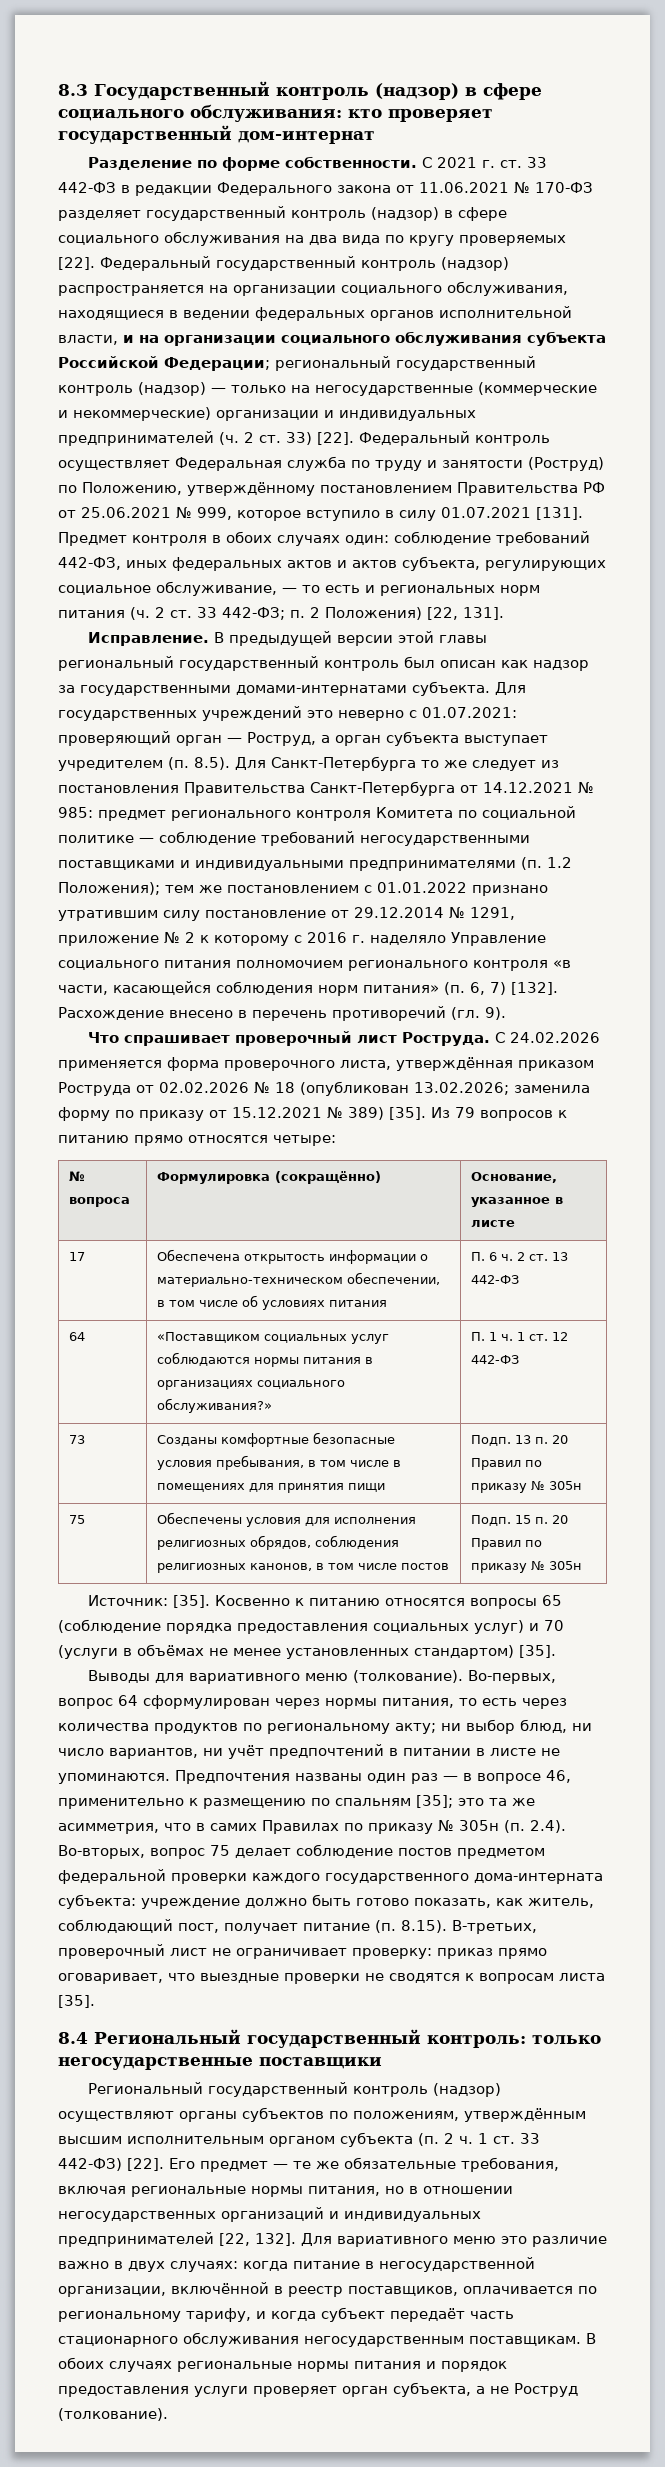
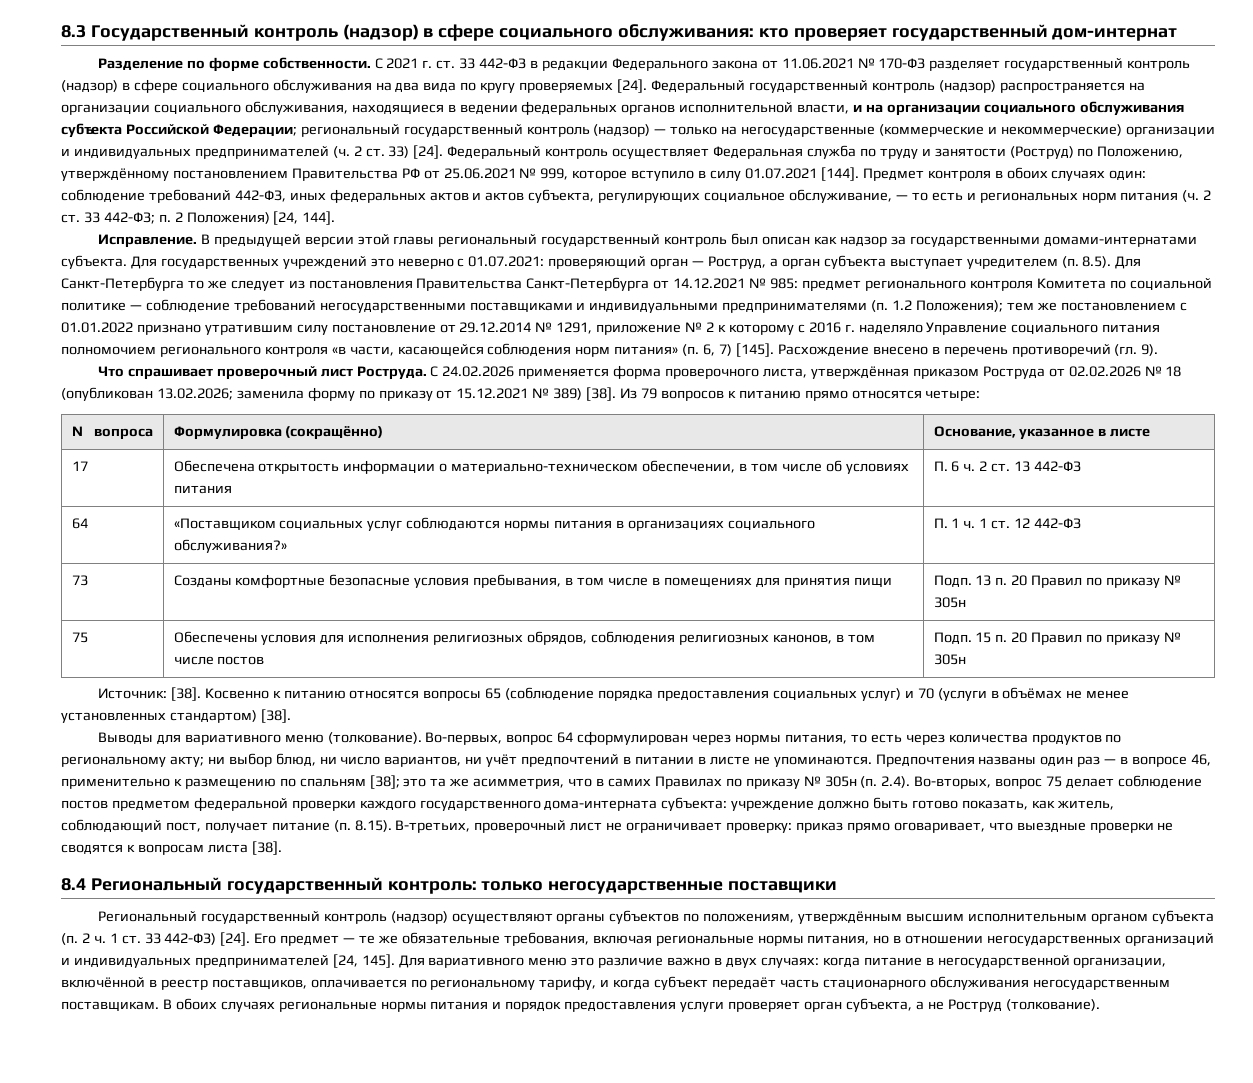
[58,257,95,270] [22]. -> [617,79,648,93] [24].
[317,432,354,445] [22]. -> [413,145,444,159] [24].
[536,507,583,520] [131]. -> [820,167,859,181] [144].
[427,607,504,620] [22, 131]. -> [273,211,336,225] [24, 144].
[511,982,558,995] [132]. -> [735,343,774,357] [145].
[389,1107,426,1120] [35]. -> [586,387,617,401] [38].
[172,1595,210,1608] [35]. -> [170,687,201,701] [38].
[519,1645,556,1658] [35]. -> [260,709,291,723] [38].
[416,1795,453,1808] [35]; -> [369,775,400,789] [38];
[58,1995,95,2008] [35]. -> [251,841,282,855] [38].
[127,2158,164,2171] [22]. -> [220,932,251,946] [24].
[219,2233,296,2246] [22, 132]. -> [332,954,395,968] [24, 145].

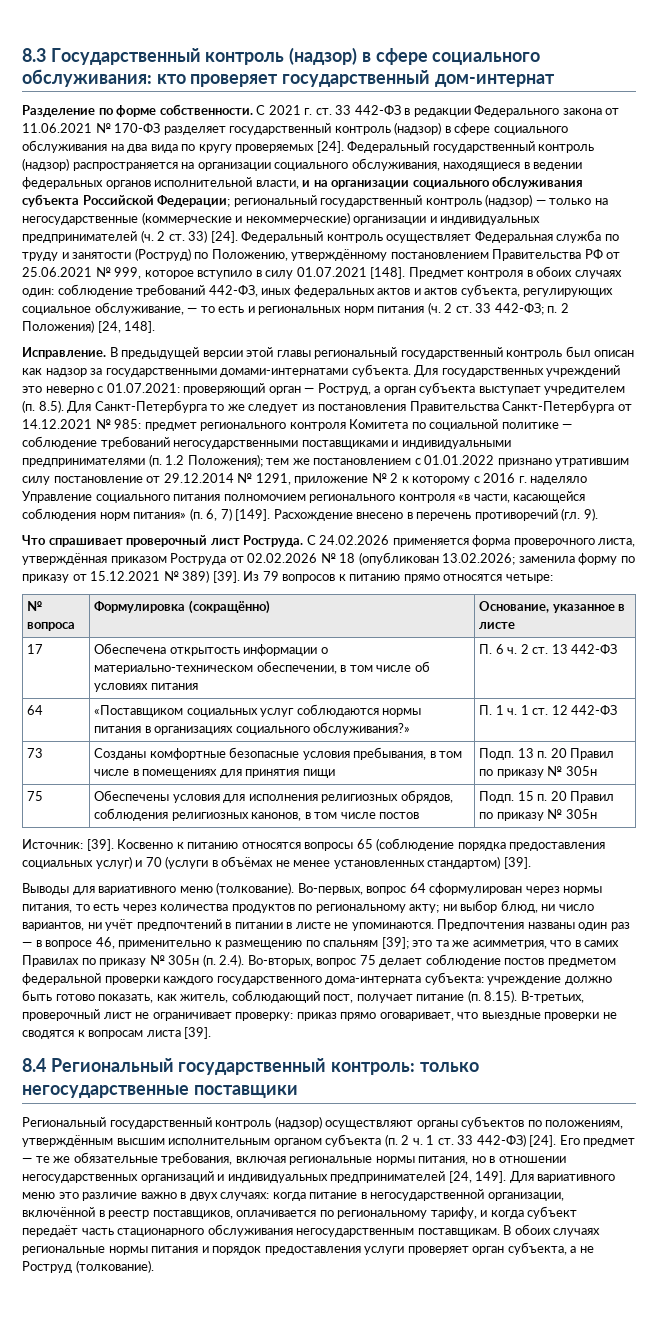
[820,167,859,181] [144]. -> [370,267,406,279] [148].
[302,211,336,225] 144]. -> [124,321,156,333] 148].
[735,343,774,357] [145]. -> [235,509,271,521] [149].
[586,387,617,401] [38]. -> [212,571,240,583] [39].
[170,687,201,701] [38]. -> [86,839,114,851] [39].
[260,709,291,723] [38]. -> [503,857,531,869] [39].
[369,775,400,789] [38]; -> [381,937,409,949] [39];
[251,841,282,855] [38]. -> [184,1027,212,1039] [39].
[361,954,395,968] 145]. -> [475,1171,507,1183] 149].

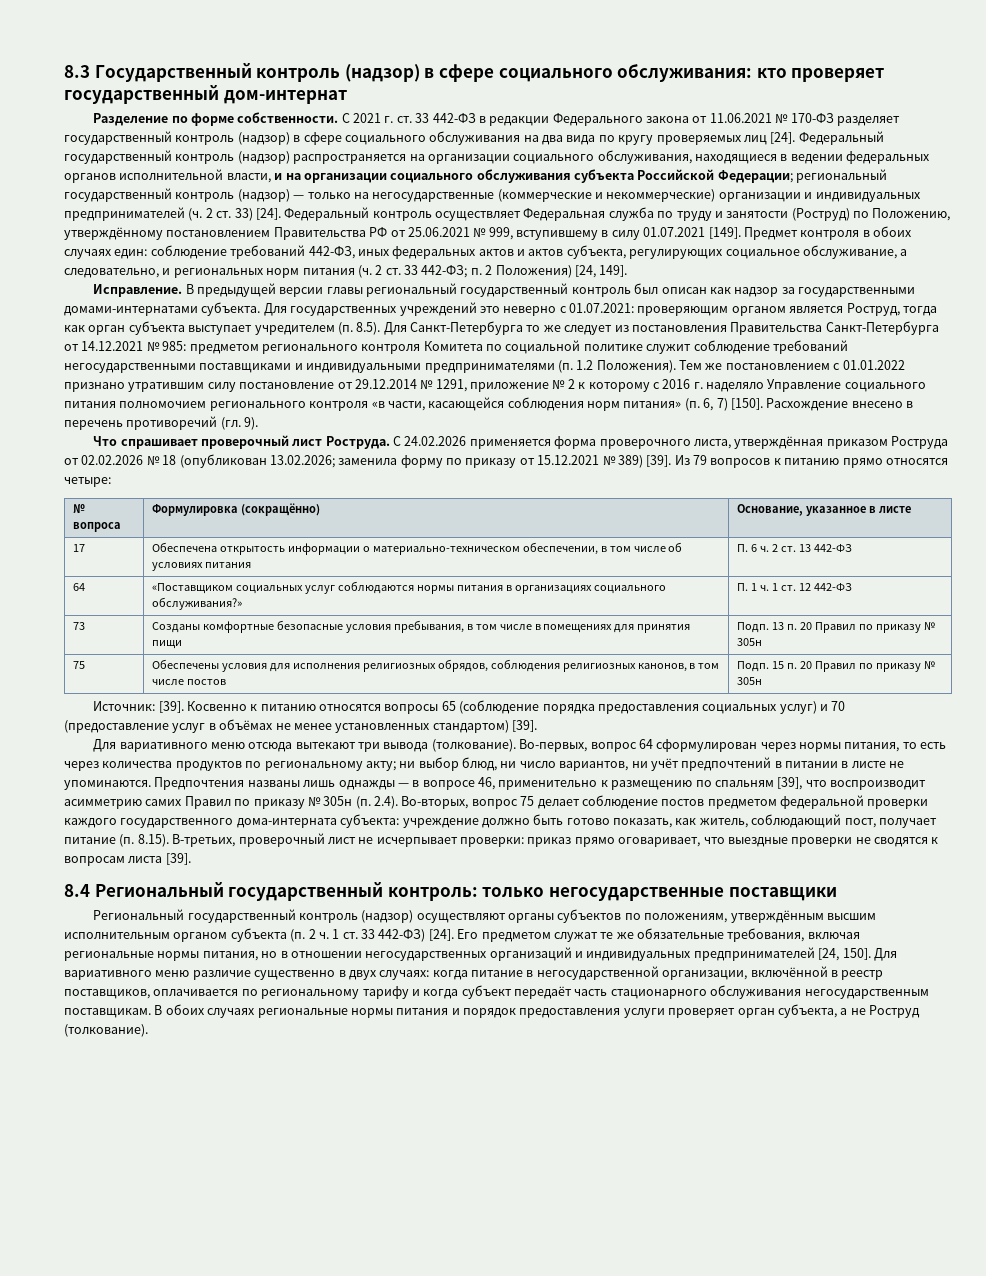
(315, 148) none -> [743,135,767,145] лиц
[144,270,253,279] которое вступило -> [516,230,598,240] вступившему
[370,267,406,279] [148]. -> [708,227,741,239] [149].
[22,288,54,297] один: -> [114,249,148,259] един:
[187,306,245,313] — то есть -> [900,249,908,256] [64,268,159,278] а следовательно,
[124,321,156,333] 148]. -> [599,265,628,277] 149].
[246,347,274,357] этой -> (324, 292) none
[183,383,381,395] проверяющий орган — Роструд, а -> [637,303,937,316] [64,325,85,332] проверяющим органом является Роструд, тогда как
[144,422,197,431] предмет -> [189,344,259,354] предметом
[562,424,573,429] — -> [646,344,692,354] служит
[187,454,290,467] Положения); тем -> [596,360,702,373] Положения). Тем
[235,509,271,521] [149]. -> [730,398,763,410] [150].
[165,856,209,869] (услуги -> [64,720,206,733] (предоставление услуг
[22,883,213,895] Выводы для вариативного меню -> [93,739,429,752] Для вариативного меню отсюда вытекают три вывода
[578,922,630,931] один раз -> [303,780,395,790] лишь однажды
[381,937,620,949] [22,955,79,967] [39]; это та же асимметрия, что в самих Правилах -> [777,777,926,790] [64,796,231,809] [39], что воспроизводит асимметрию самих Правил
[152,1012,294,1021] ограничивает проверку: -> [376,837,524,847] исчерпывает проверки:
[583,1138,636,1147] [22,1158,32,1163] предмет — -> [481,932,598,942] предметом служат
[475,1171,616,1183] [22,1192,177,1201] 149]. Для вариативного меню это различие важно -> [842,948,897,961] [64,970,336,980] 150]. Для вариативного меню различие существенно
[430,1207,477,1219] тарифу, -> [362,986,409,999] тарифу

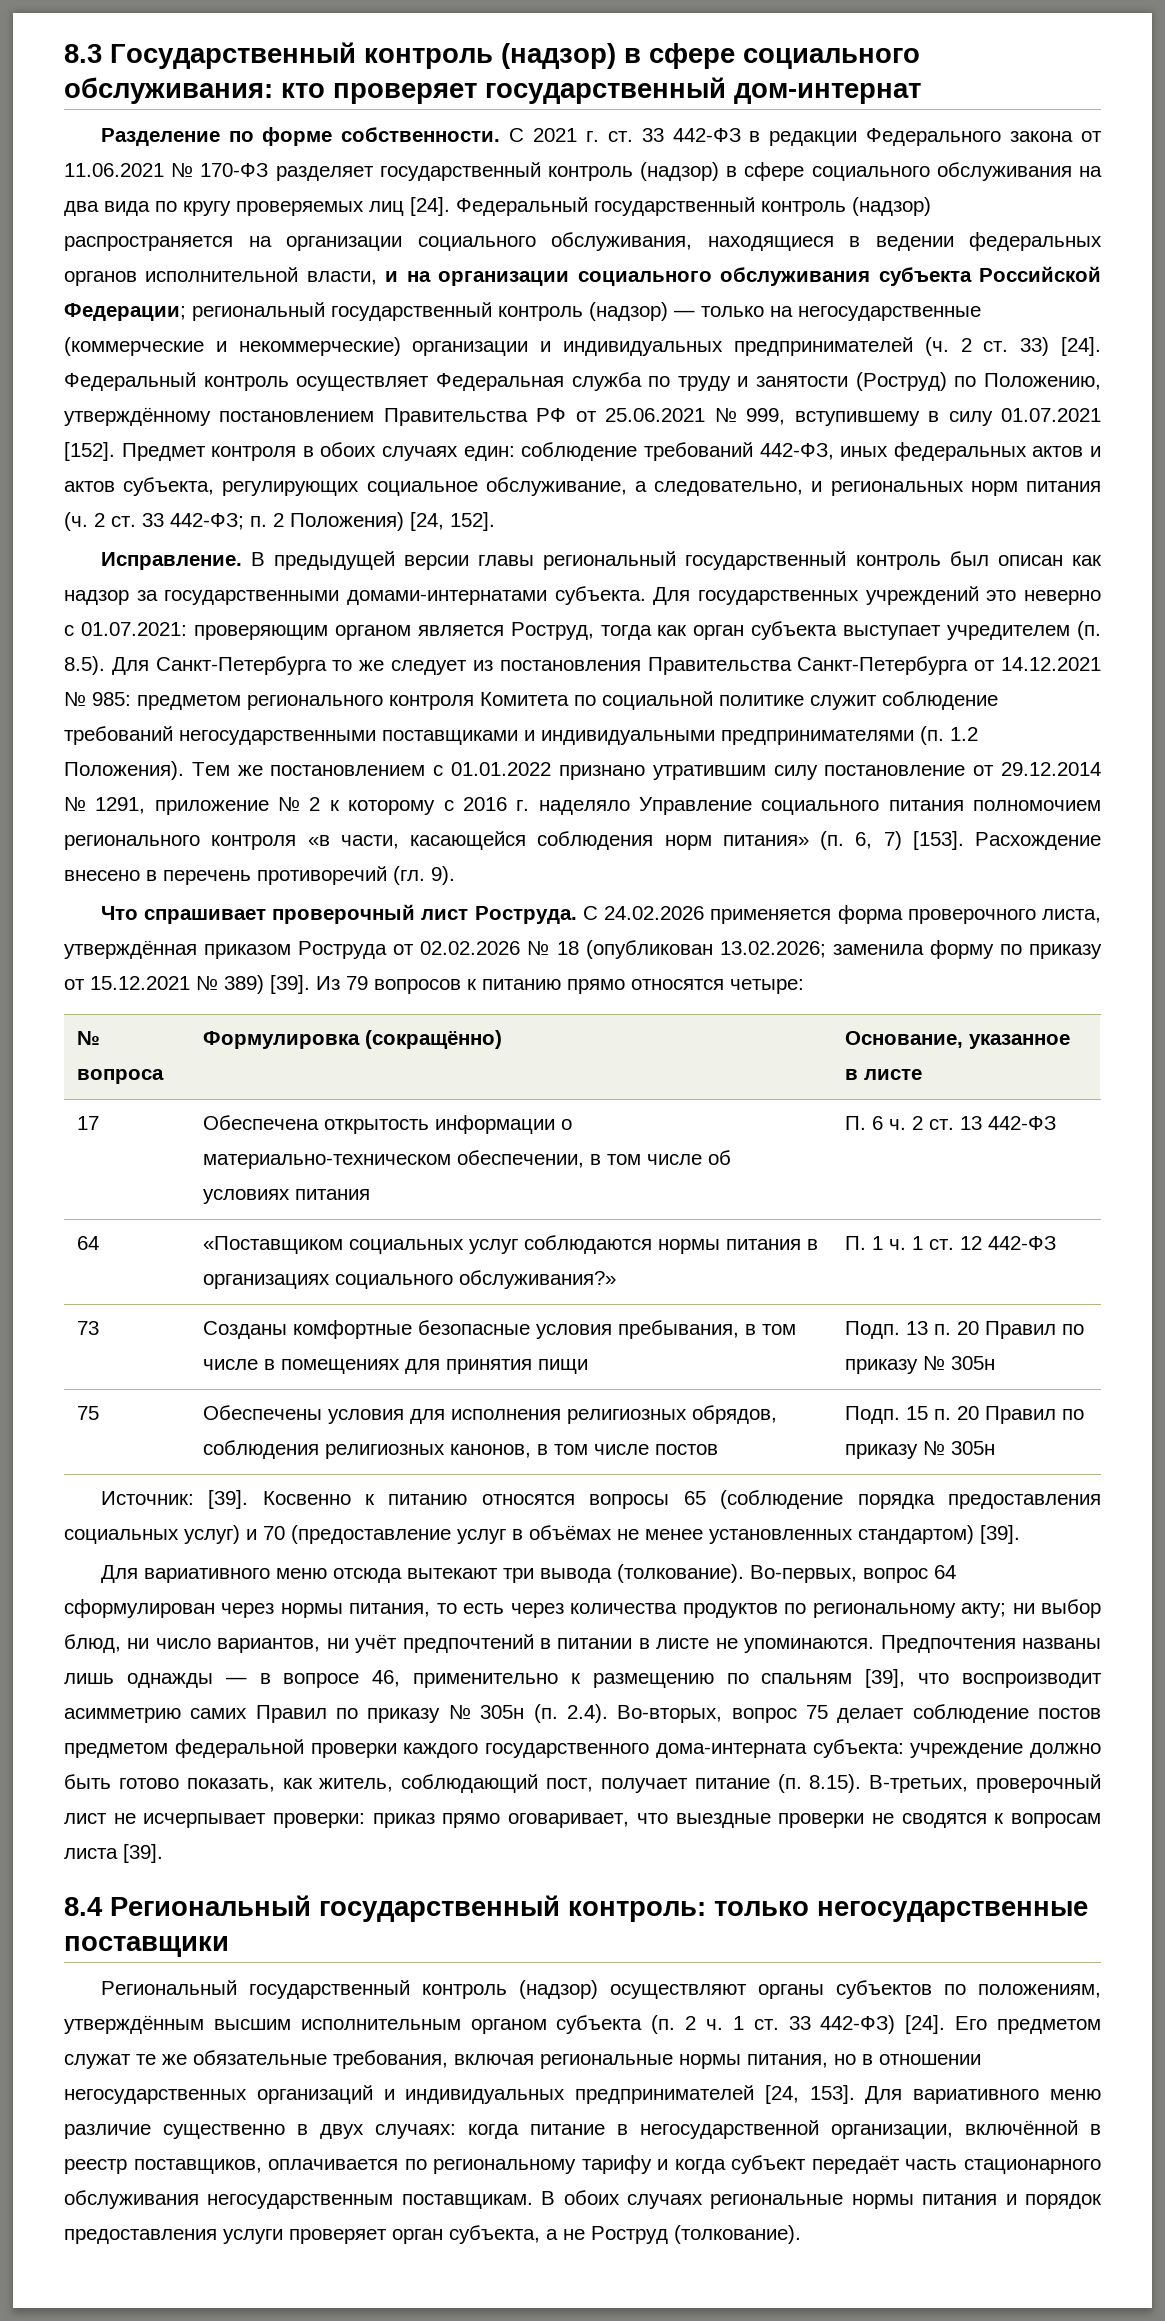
[708,227,741,239] [149]. -> [64,442,115,461] [152].
[599,265,628,277] 149]. -> [450,512,495,531] 152].
[730,398,763,410] [150]. -> [912,831,964,850] [153].
[842,948,871,960] 150]. -> [809,2085,855,2104] 153].

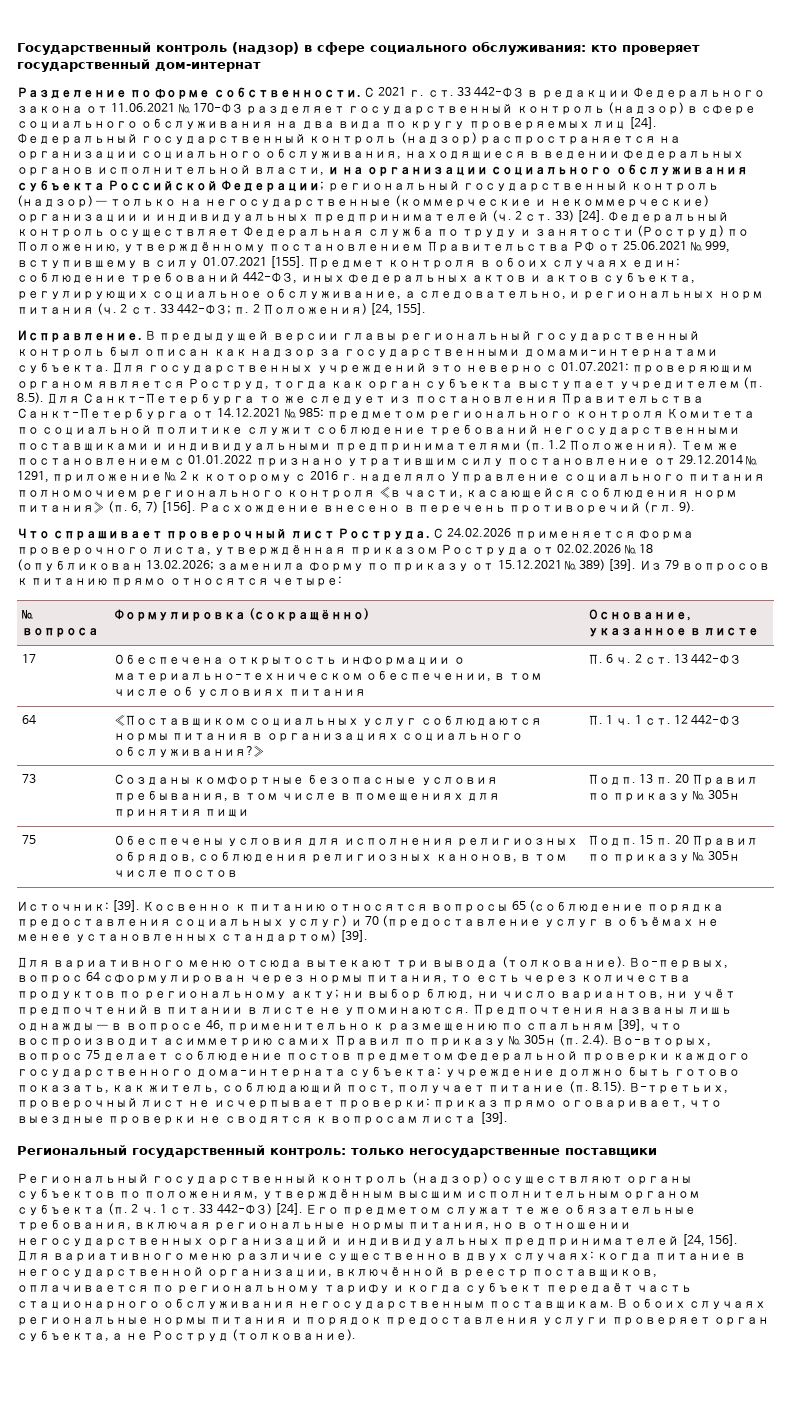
[64,44,102,63] 8.3 -> (17, 48) none
[64,442,115,461] [152]. -> [269,256,305,268] [155].
[450,512,495,531] 152]. -> [396,303,427,315] 155].
[912,831,964,850] [153]. -> [160,501,196,513] [156].
[64,1897,103,1916] 8.4 -> (508, 1118) none
[809,2085,855,2104] 153]. -> [708,1234,739,1246] 156].

